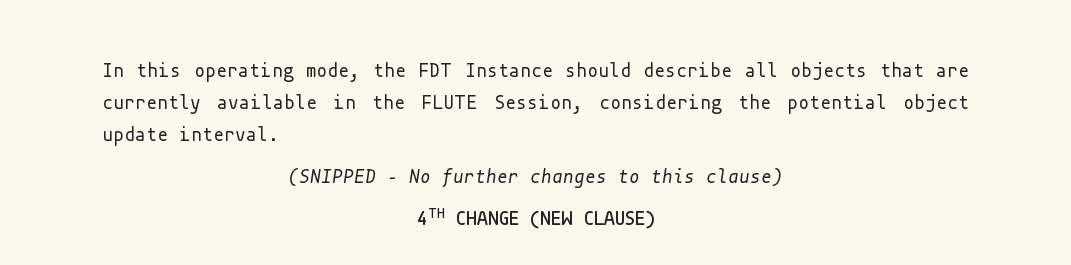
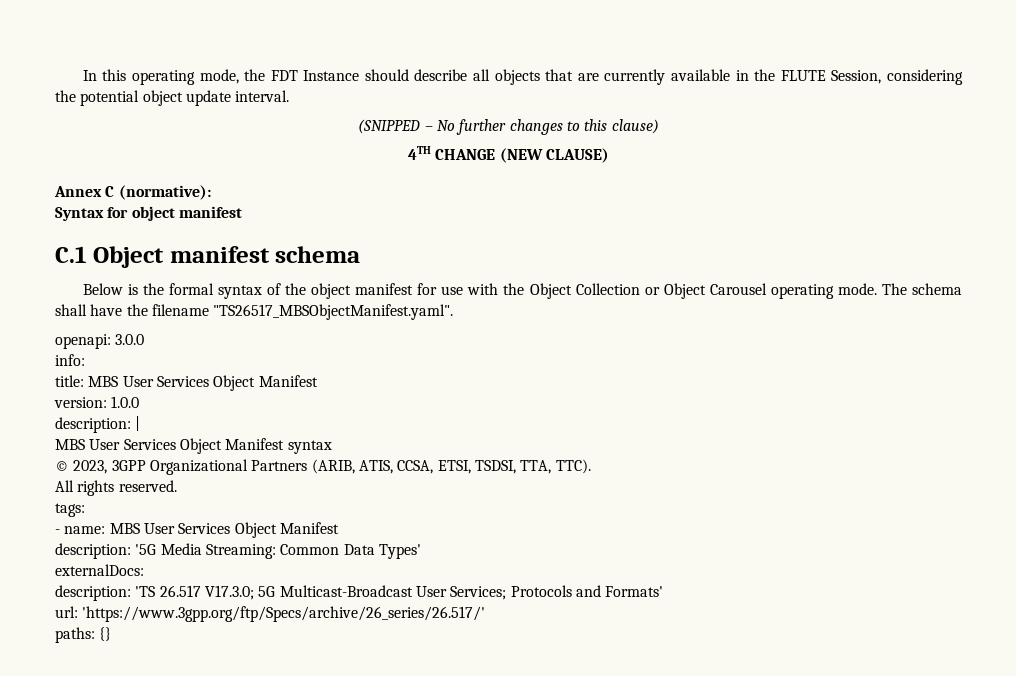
(655, 219) none -> [54,185,211,200] [55,206,242,221] [55,246,361,268] [82,283,962,299] [55,304,454,320] [55,334,145,349] [55,354,85,366] [55,375,318,391] [54,396,140,408] [55,416,141,433] [55,438,332,454] [55,459,591,475] [55,480,177,496] [55,503,85,517] [55,522,339,538] [55,543,421,559] [55,564,144,576] [55,585,664,601] [55,606,486,622] [55,627,112,643] // Annex C (normative): // Syntax for object manifest // C.1 Object manifest schema // Below is the formal syntax of the object manifest for use with the Object Collection or Object Carousel operating mode. The schema shall have the filename "TS26517_MBSObjectManifest.yaml". // openapi: 3.0.0 // info: // title: MBS User Services Object Manifest // version: 1.0.0 // description: | // MBS User Services Object Manifest syntax // © 2023, 3GPP Organizational Partners (ARIB, ATIS, CCSA, ETSI, TSDSI, TTA, TTC). // All rights reserved. // tags: // - name: MBS User Services Object Manifest // description: '5G Media Streaming: Common Data Types' // externalDocs: // description: 'TS 26.517 V17.3.0; 5G Multicast-Broadcast User Services; Protocols and Formats' // url: 'https://www.3gpp.org/ftp/Specs/archive/26_series/26.517/' // paths: {}

